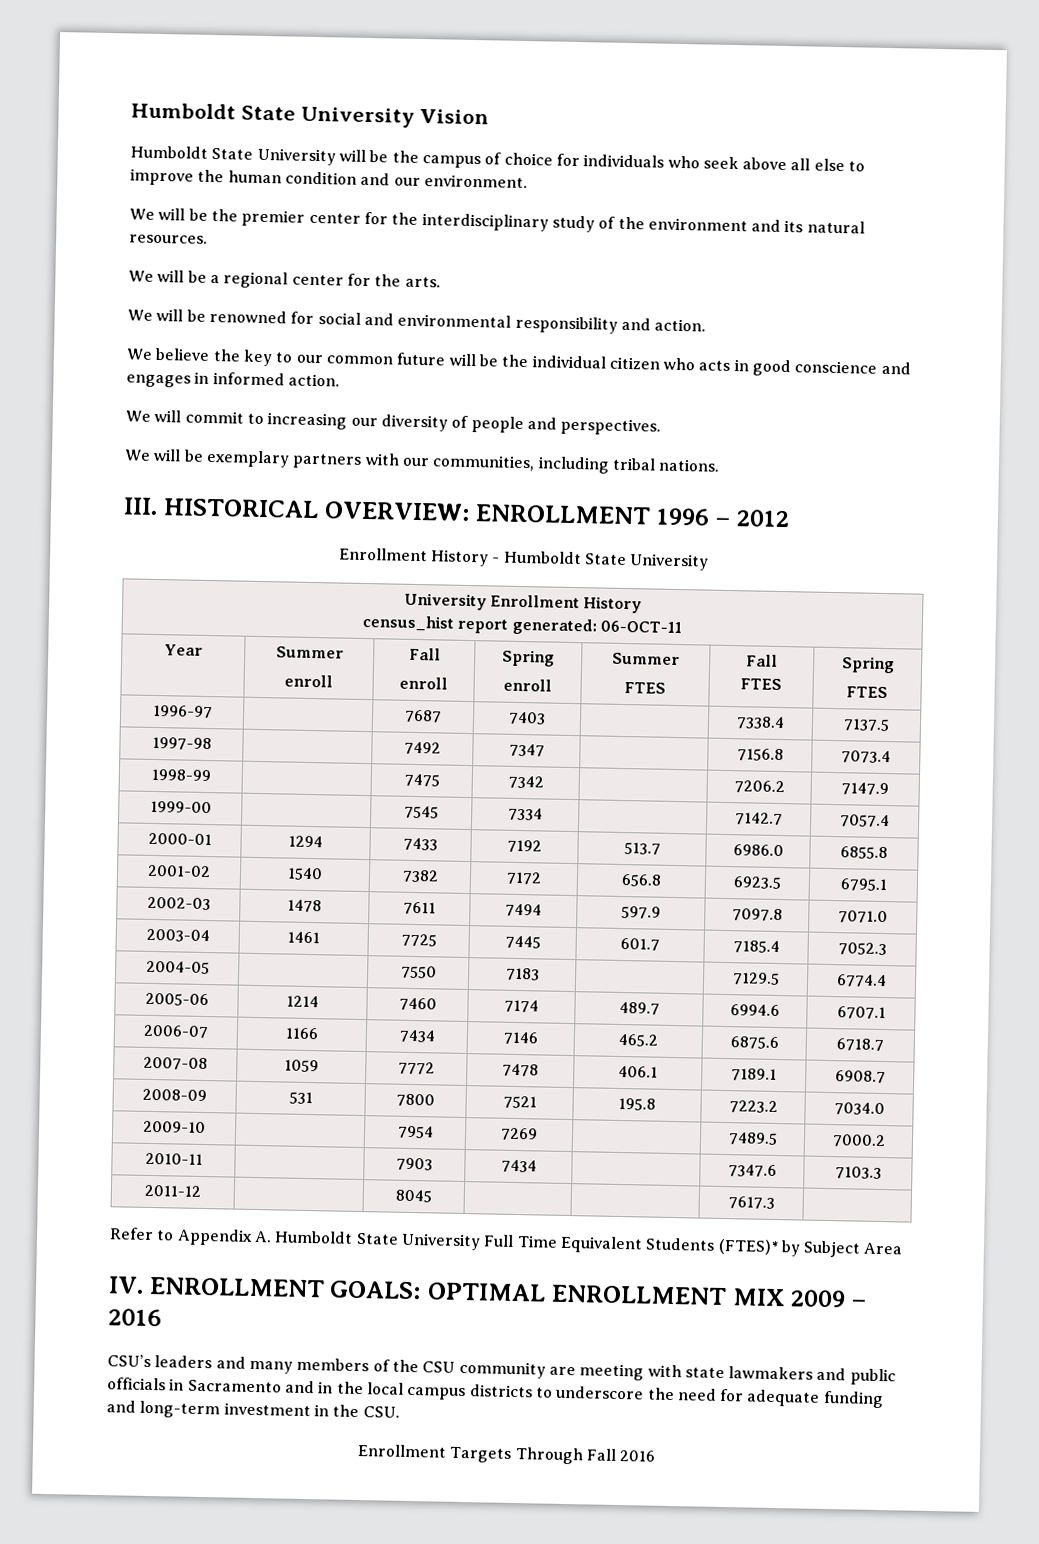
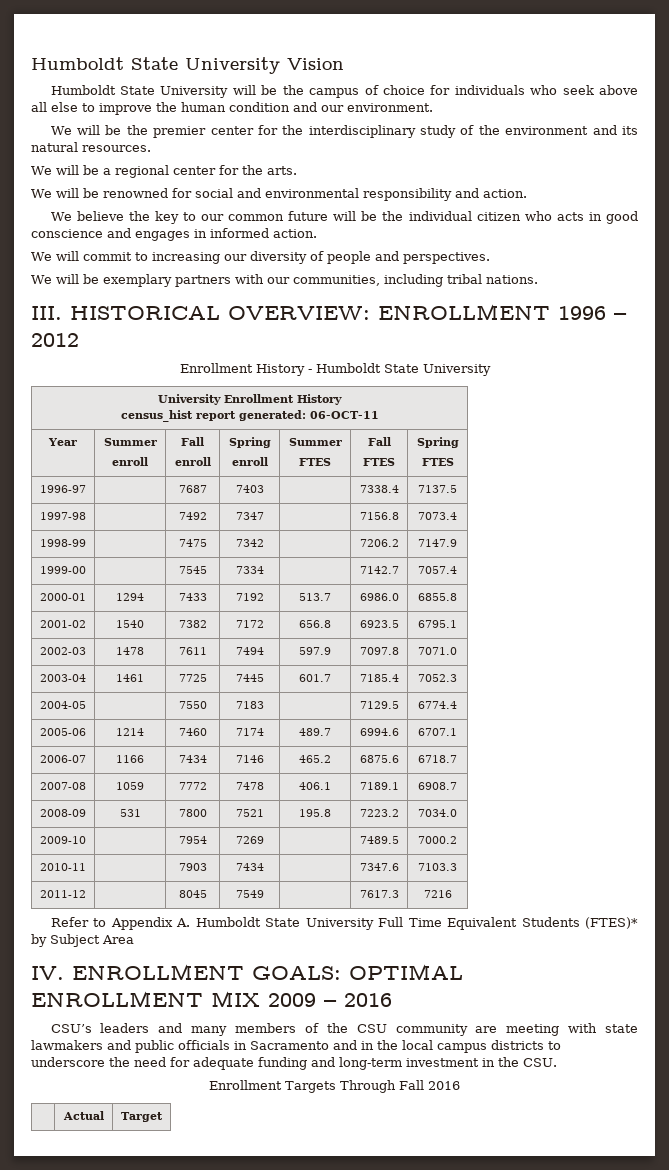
(432, 1196) none -> [235,890,264,898] 7549
(775, 1202) none -> [423,890,452,898] 7216
(656, 1456) none -> [62,1111,104,1120] [121,1112,163,1122] // | Actual | Target

